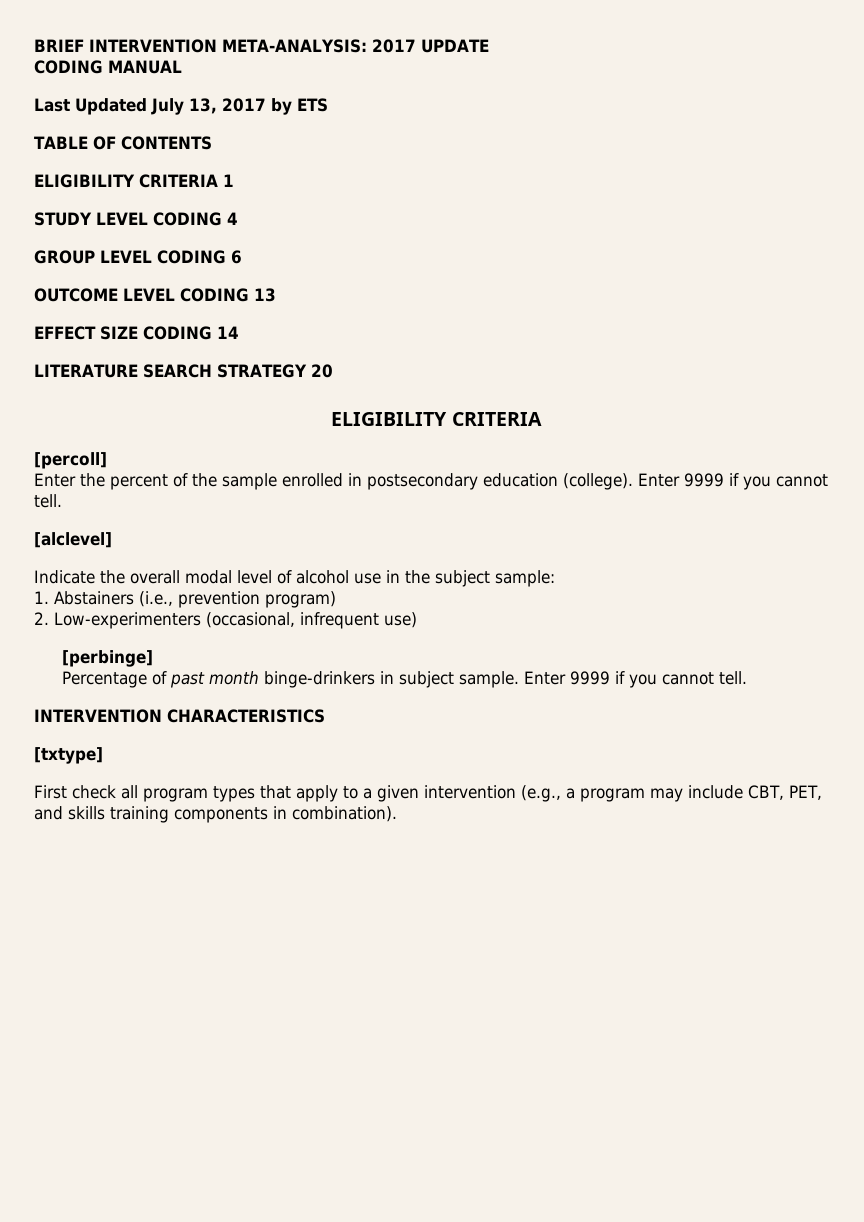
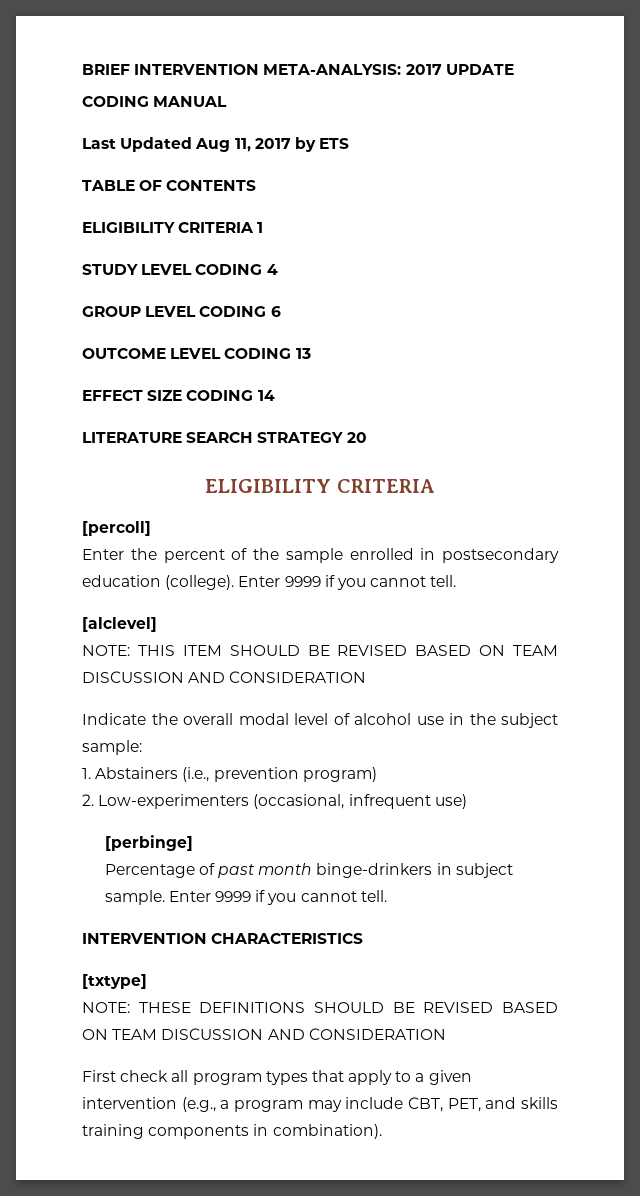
[151,98,217,115] July 13, -> [195,138,251,152] Aug 11,
(112, 540) none -> [82,645,558,656] [82,671,367,683] // NOTE: THIS ITEM SHOULD BE REVISED BASED ON TEAM DISCUSSION AND CONSIDERATION
(103, 755) none -> [82,1002,558,1013] [82,1028,446,1040] // NOTE: THESE DEFINITIONS SHOULD BE REVISED BASED ON TEAM DISCUSSION AND CONSIDERATION

